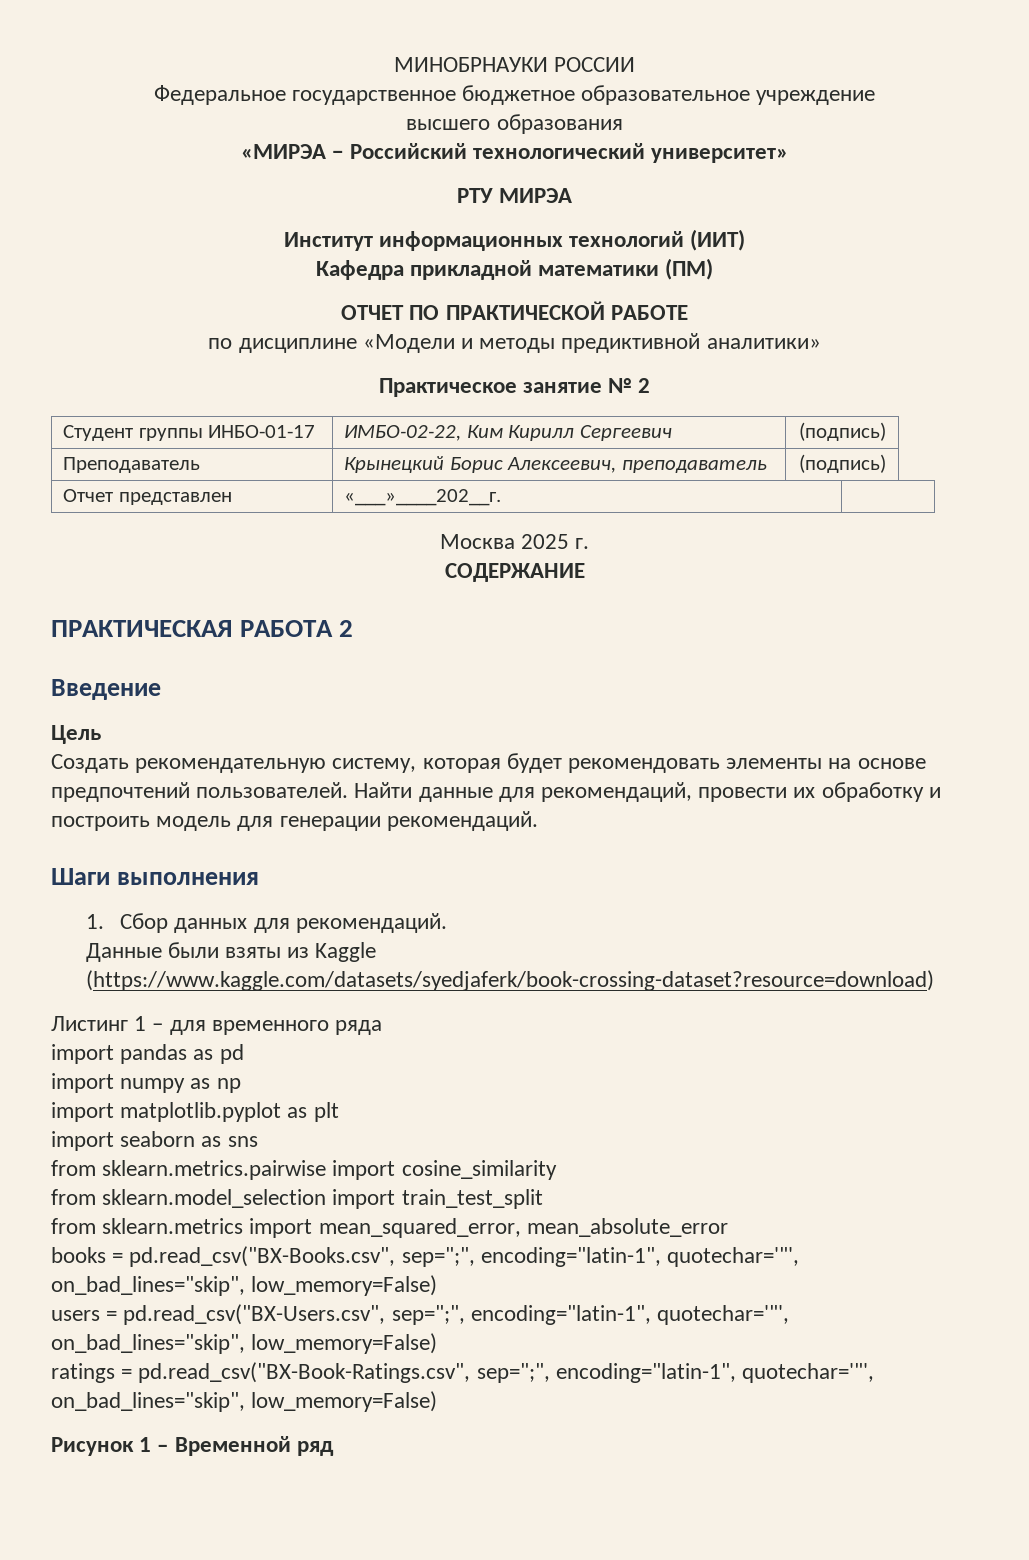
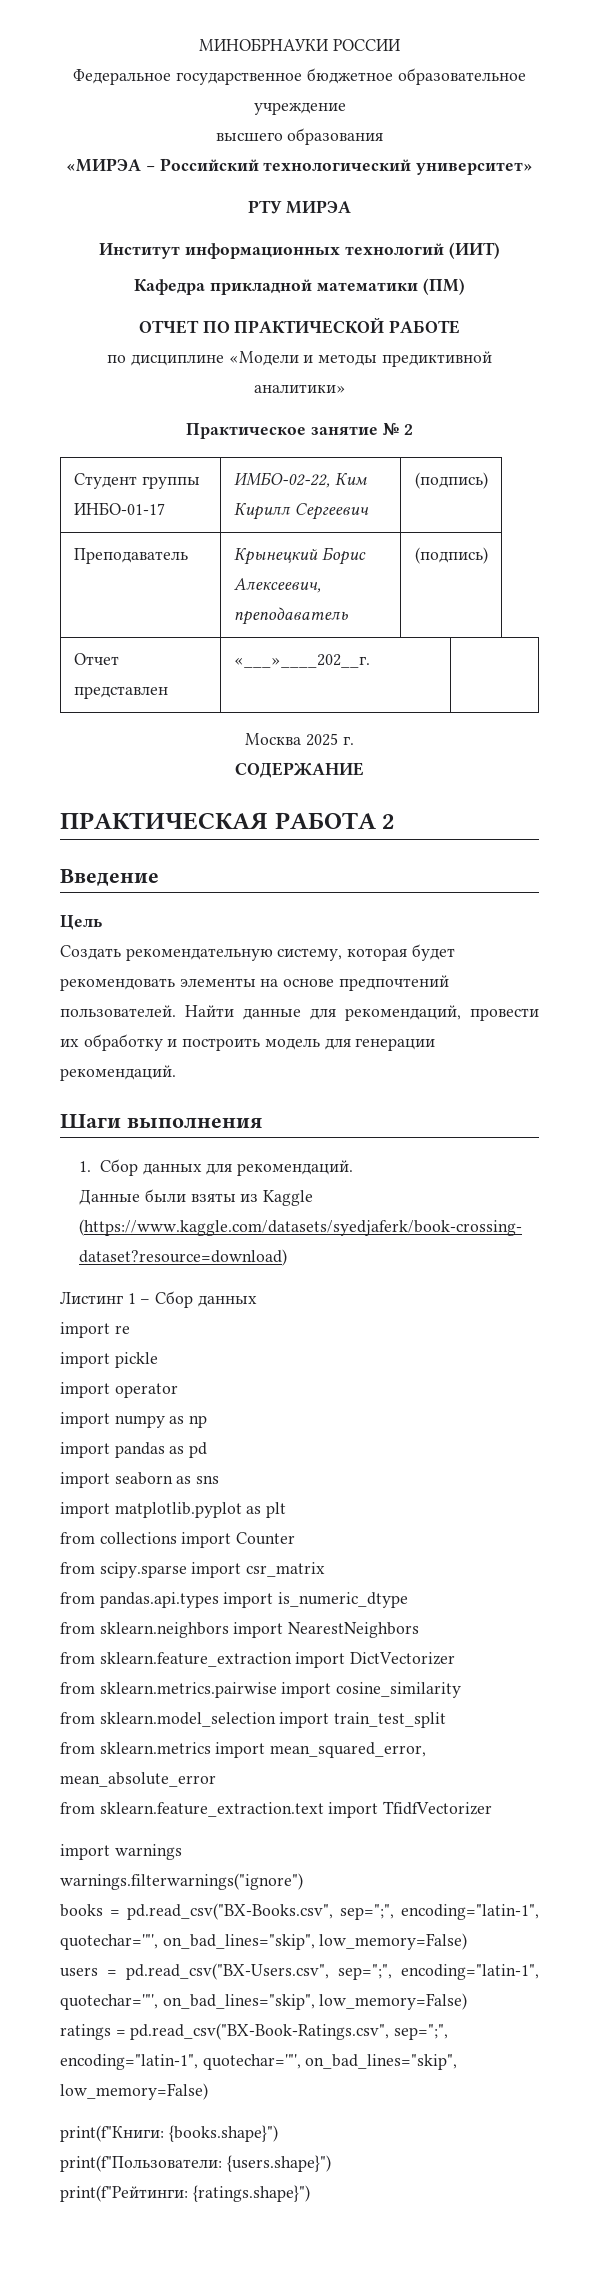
[169,1020,383,1035] для временного ряда -> [155,1291,257,1308] [60,1322,130,1338] [60,1352,158,1368] [60,1382,178,1398] [60,1412,208,1428] Сбор данных // import re // import pickle // import operator // import numpy as np
[120,1078,241,1093] numpy as np -> [114,1472,220,1485] seaborn as sns
[51,1131,258,1151] import seaborn as sns -> [60,1532,296,1548] [60,1562,326,1578] [60,1592,409,1608] [60,1622,420,1638] [60,1652,456,1668] from collections import Counter // from scipy.sparse import csr_matrix // from pandas.api.types import is_numeric_dtype // from sklearn.neighbors import NearestNeighbors // from sklearn.feature_extraction import DictVectorizer
(728, 1227) none -> [60,1801,493,1818] [60,1844,182,1860] [60,1873,303,1890] // from sklearn.feature_extraction.text import TfidfVectorizer // import warnings // warnings.filterwarnings("ignore")
[51,1436,334,1456] Рисунок 1 – Временной ряд -> [60,2125,278,2142] [60,2155,331,2172] [60,2185,310,2202] print(f"Книги: {books.shape}") // print(f"Пользователи: {users.shape}") // print(f"Рейтинги: {ratings.shape}")

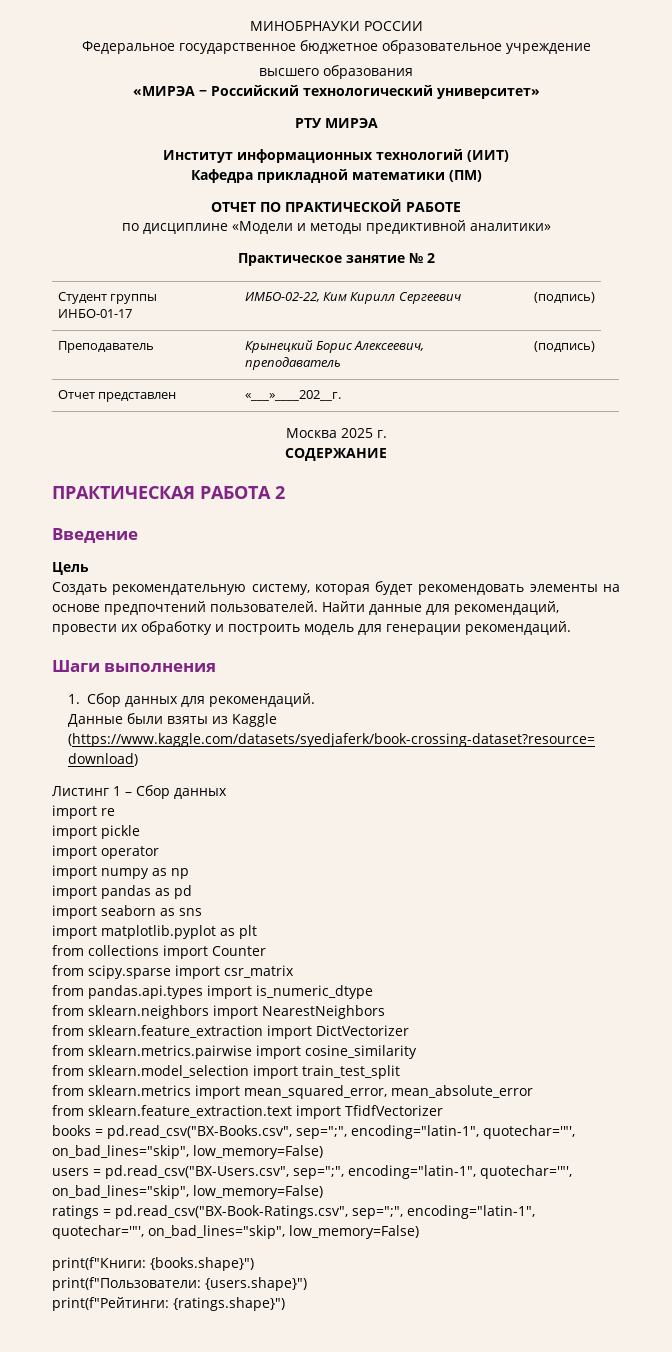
[60,1844,182,1860] [60,1873,303,1890] // import warnings // warnings.filterwarnings("ignore") -> (443, 1110) none

